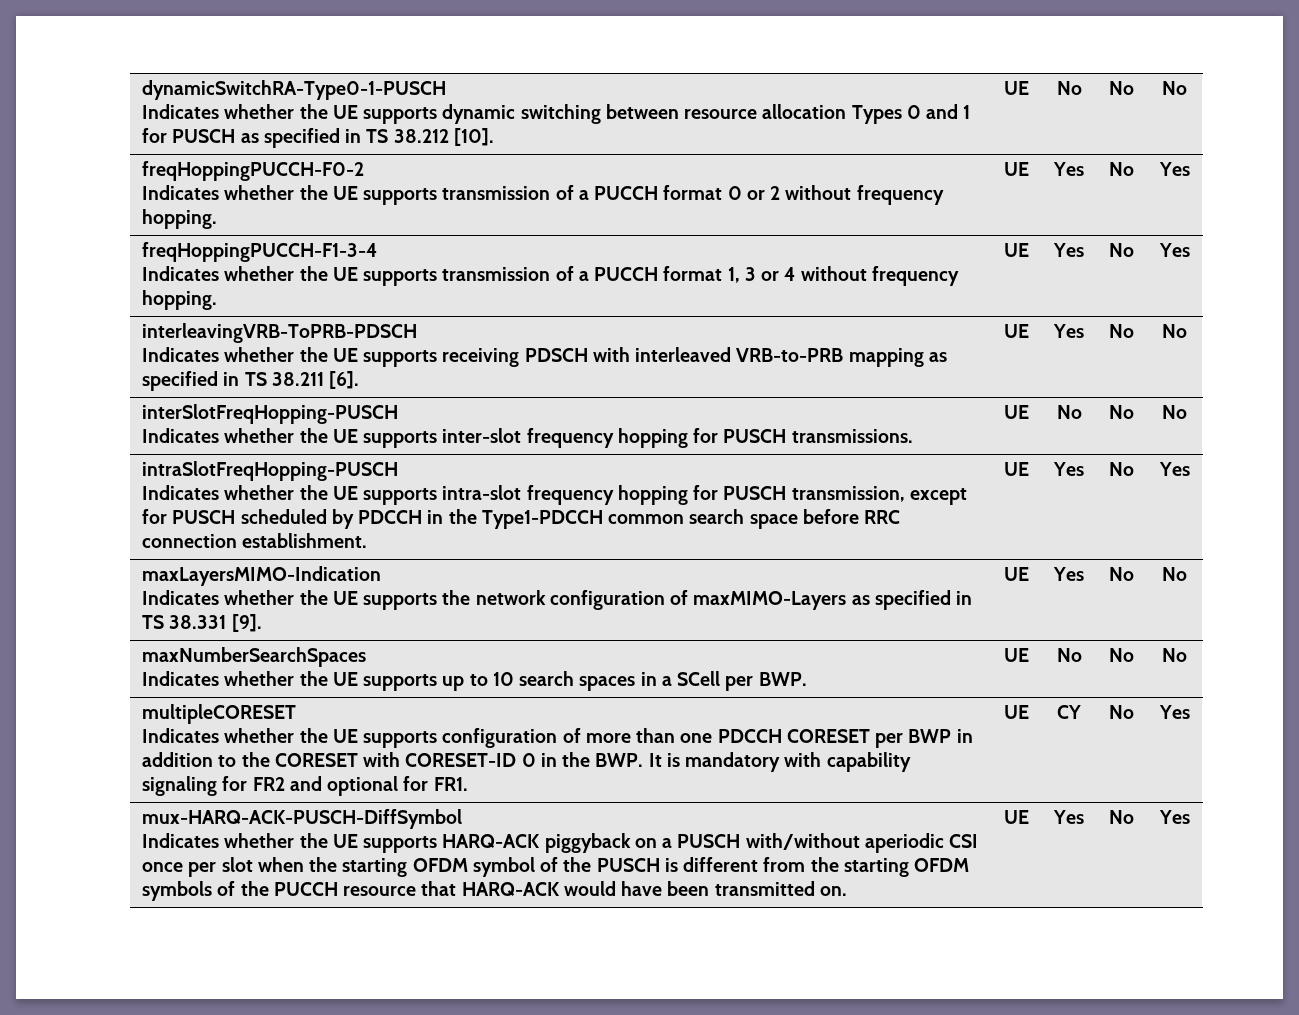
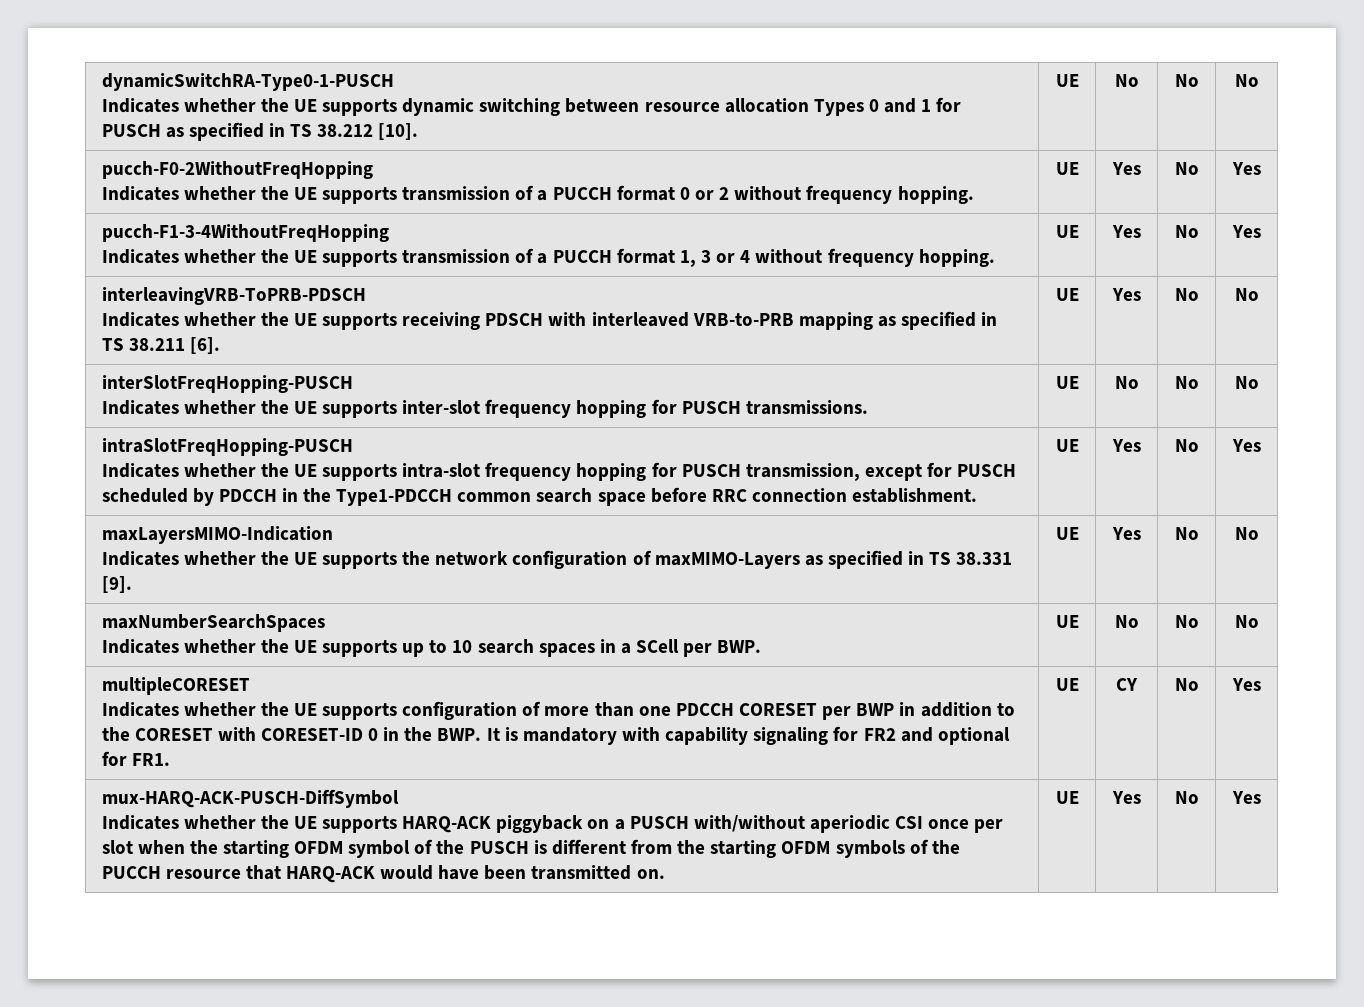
[142,161,365,181] freqHoppingPUCCH-F0-2 -> [101,161,373,179] pucch-F0-2WithoutFreqHopping
[142,242,378,262] freqHoppingPUCCH-F1-3-4 -> [101,224,389,242] pucch-F1-3-4WithoutFreqHopping

